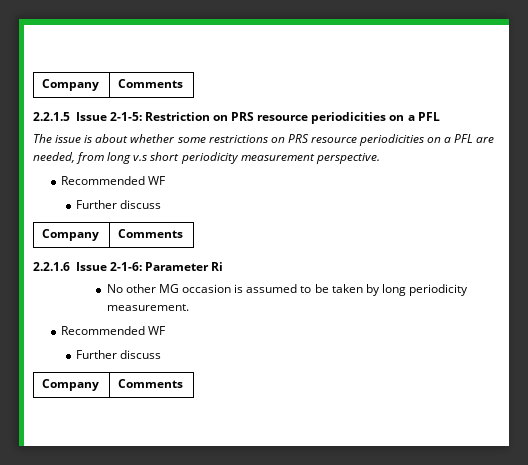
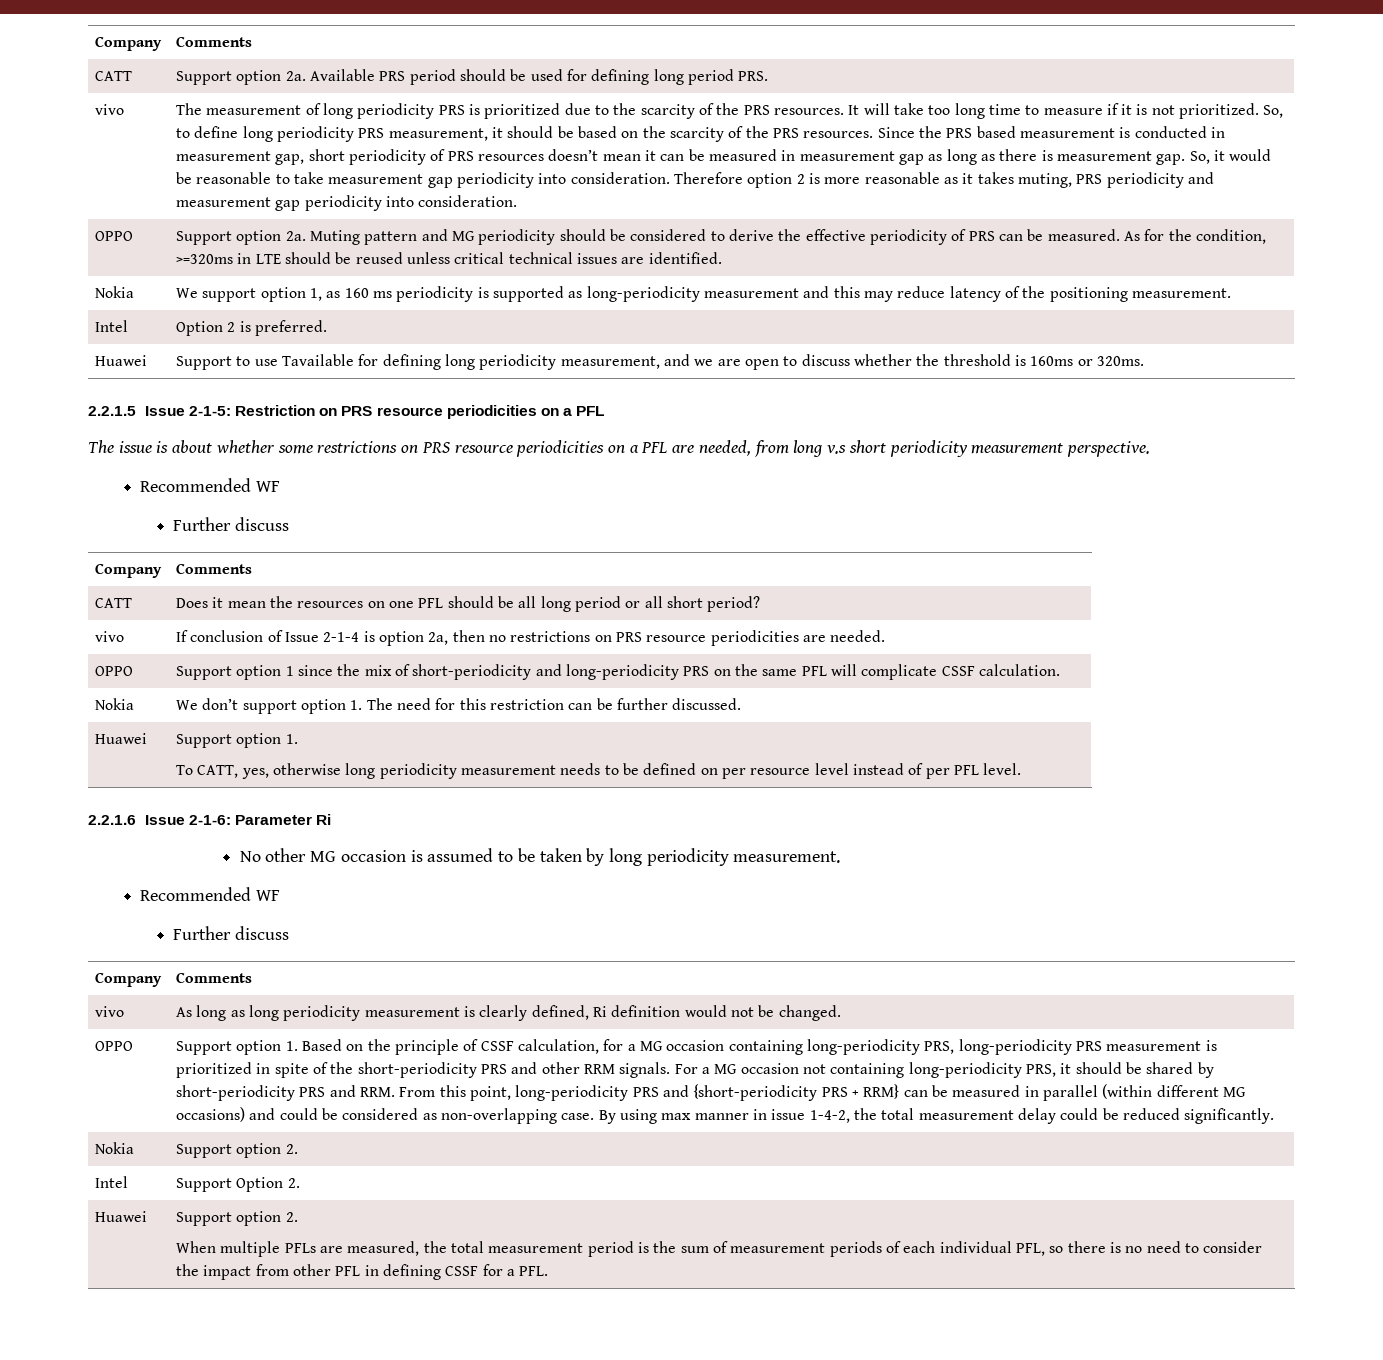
[42,79,100,91] [118,79,184,88] Company | Comments -> [95,36,163,51] [176,36,253,47] [95,71,133,81] [176,69,769,85] [95,104,125,115] [176,103,1284,119] [176,126,1225,142] [176,149,1272,165] [176,172,1214,188] [176,195,518,211] [95,231,134,241] [176,229,1266,245] [176,252,722,264] [95,286,135,298] [176,286,1231,302] [95,320,129,332] [176,320,328,336] [95,355,148,366] [176,354,1144,370] Company | Comments // CATT | Support option 2a. Available PRS period should be used for defining long period PRS. // vivo | The measurement of long periodicity PRS is prioritized due to the scarcity of the PRS resources. It will take too long time to measure if it is not prioritized. So, to define long periodicity PRS measurement, it should be based on the scarcity of the PRS resources. Since the PRS based measurement is conducted in measurement gap, short periodicity of PRS resources doesn’t mean it can be measured in measurement gap as long as there is measurement gap. So, it would be reasonable to take measurement gap periodicity into consideration. Therefore option 2 is more reasonable as it takes muting, PRS periodicity and measurement gap periodicity into consideration. // OPPO | Support option 2a. Muting pattern and MG periodicity should be considered to derive the effective periodicity of PRS can be measured. As for the condition, >=320ms in LTE should be reused unless critical technical issues are identified. // Nokia | We support option 1, as 160 ms periodicity is supported as long-periodicity measurement and this may reduce latency of the positioning measurement. // Intel | Option 2 is preferred. // Huawei | Support to use Tavailable for defining long periodicity measurement, and we are open to discuss whether the threshold is 160ms or 320ms.
(184, 233) none -> [95,598,133,608] [176,596,761,612] [95,631,125,642] [176,630,886,646] [95,666,134,676] [176,664,1060,680] [95,698,135,710] [176,698,742,714] [95,733,148,744] [176,733,298,748] [176,763,1022,779] // CATT | Does it mean the resources on one PFL should be all long period or all short period? // vivo | If conclusion of Issue 2-1-4 is option 2a, then no restrictions on PRS resource periodicities are needed. // OPPO | Support option 1 since the mix of short-periodicity and long-periodicity PRS on the same PFL will complicate CSSF calculation. // Nokia | We don’t support option 1. The need for this restriction can be further discussed. // Huawei | Support option 1. // To CATT, yes, otherwise long periodicity measurement needs to be defined on per resource level instead of per PFL level.
(184, 383) none -> [95,1006,125,1017] [176,1005,841,1021] [95,1041,134,1051] [176,1039,1217,1055] [176,1062,1214,1078] [176,1084,1246,1101] [176,1107,1275,1124] [95,1142,135,1154] [176,1143,298,1158] [95,1176,129,1188] [176,1177,300,1192] [95,1211,148,1222] [176,1211,298,1226] [176,1241,1263,1257] [176,1264,549,1280] // vivo | As long as long periodicity measurement is clearly defined, Ri definition would not be changed. // OPPO | Support option 1. Based on the principle of CSSF calculation, for a MG occasion containing long-periodicity PRS, long-periodicity PRS measurement is prioritized in spite of the short-periodicity PRS and other RRM signals. For a MG occasion not containing long-periodicity PRS, it should be shared by short-periodicity PRS and RRM. From this point, long-periodicity PRS and {short-periodicity PRS + RRM} can be measured in parallel (within different MG occasions) and could be considered as non-overlapping case. By using max manner in issue 1-4-2, the total measurement delay could be reduced significantly. // Nokia | Support option 2. // Intel | Support Option 2. // Huawei | Support option 2. // When multiple PFLs are measured, the total measurement period is the sum of measurement periods of each individual PFL, so there is no need to consider the impact from other PFL in defining CSSF for a PFL.

